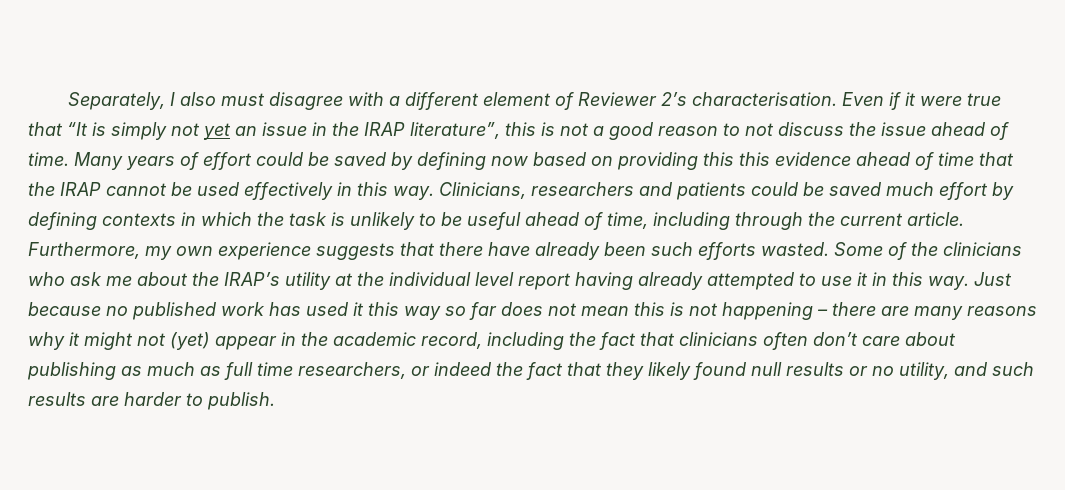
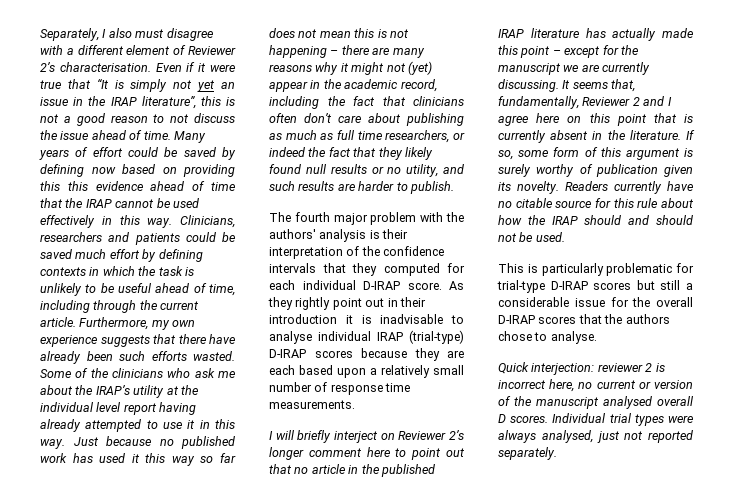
(275, 401) none -> [269,212,464,225] [269,229,409,242] [269,246,445,259] [269,263,465,276] [269,280,464,290] [268,297,426,310] [269,314,464,324] [269,330,464,344] [269,348,464,361] [269,365,464,378] [269,382,411,395] [269,400,355,409] [269,430,464,443] [269,447,465,460] [269,464,435,477] [498,28,694,41] [498,45,639,58] [498,62,651,75] [498,79,636,92] [498,96,672,109] [498,113,693,126] [498,130,695,143] [498,147,693,160] [498,164,693,177] [498,181,694,194] [498,198,694,208] [498,215,693,225] [498,232,565,242] [498,263,694,276] [497,280,693,293] [498,297,693,307] [498,314,670,324] [498,331,597,344] [498,362,665,375] [498,379,693,392] [498,396,694,409] [498,413,694,426] [498,430,693,443] [498,447,557,460] // The fourth major problem with the authors' analysis is their interpretation of the confidence intervals that they computed for each individual D-IRAP score. As they rightly point out in their introduction it is inadvisable to analyse individual IRAP (trial-type) D-IRAP scores because they are each based upon a relatively small number of response time measurements. // I will briefly interject on Reviewer 2’s longer comment here to point out that no article in the published IRAP literature has actually made this point – except for the manuscript we are currently discussing. It seems that, fundamentally, Reviewer 2 and I agree here on this point that is currently absent in the literature. If so, some form of this argument is surely worthy of publication given its novelty. Readers currently have no citable source for this rule about how the IRAP should and should not be used. // This is particularly problematic for trial-type D-IRAP scores but still a considerable issue for the overall D-IRAP scores that the authors chose to analyse. // Quick interjection: reviewer 2 is incorrect here, no current or version of the manuscript analysed overall D scores. Individual trial types were always analysed, just not reported separately.

